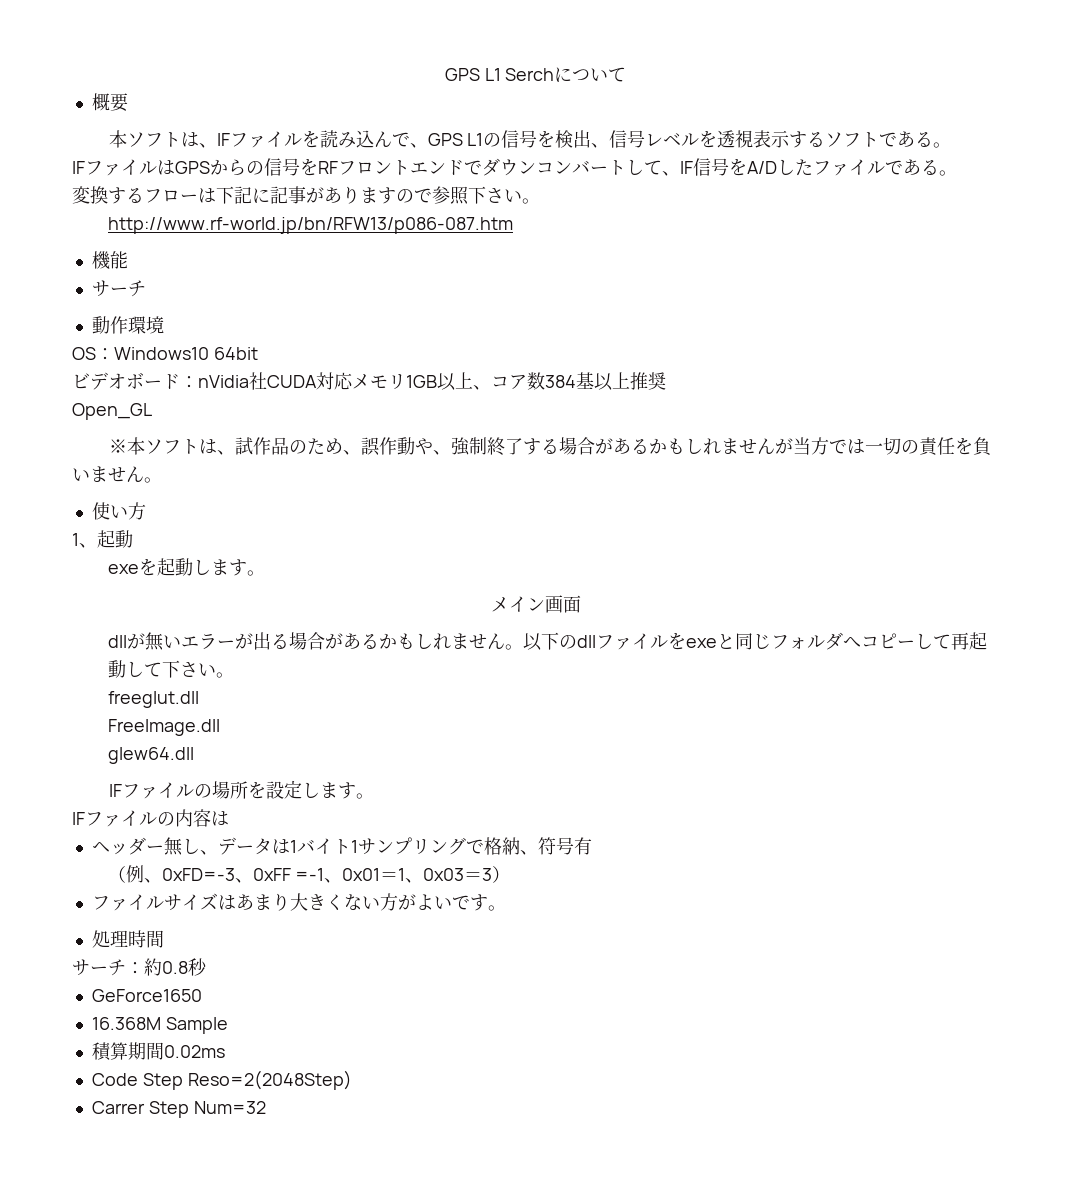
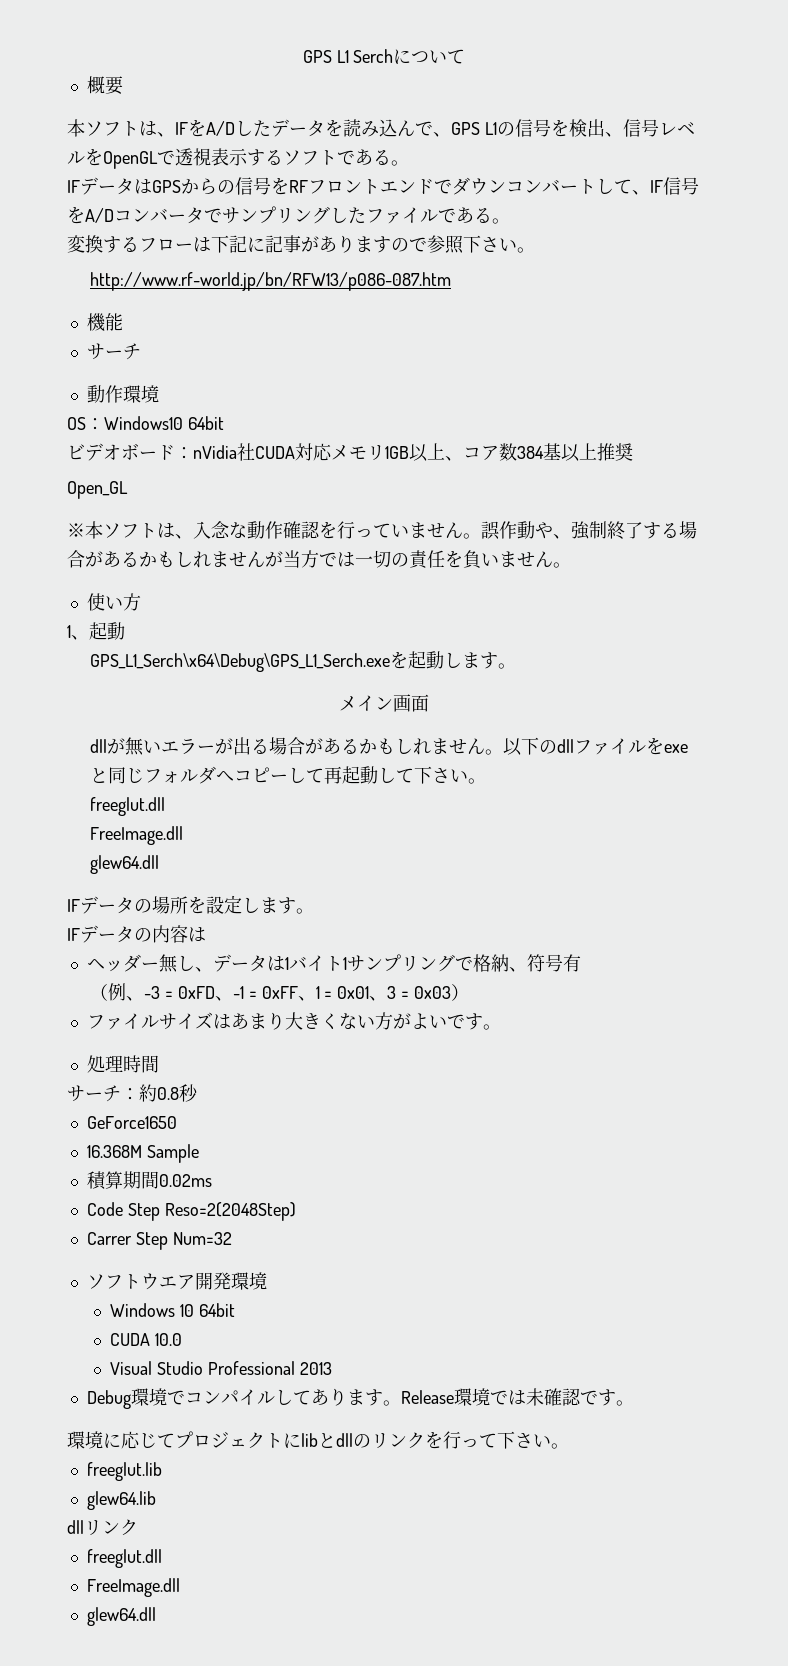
[229,131,302,148] ファイル -> [188,119,325,137] をA/Dしたデータ
(718, 139) none -> [103,150,175,169] OpenGLで
[85,159,157,176] ファイル -> [80,177,134,195] データ
(777, 167) none -> [114,206,330,224] コンバータでサンプリング
[234,437,361,455] 試作品のため、 -> [193,521,481,539] 入念な動作確認を行っていません。
[107,564,139,574] exe -> [90,653,391,672] GPS_L1_Serch\x64\Debug\GPS_L1_Serch.exe
[121,782,194,799] ファイル -> [80,896,134,914] データ
[85,810,157,827] ファイル -> [80,925,134,943] データ
[161,868,493,883] 0xFD=-3、0xFF =-1、0x01＝1、0x03＝3 -> [144,986,452,1001] -3 = 0xFD、-1 = 0xFF、1 = 0x01、3 = 0x03
(266, 1107) none -> [86,1272,267,1290] [109,1303,235,1317] [109,1333,182,1346] [109,1361,332,1375] [86,1388,634,1409] [67,1431,569,1449] [86,1462,162,1481] [86,1491,156,1510] [67,1519,138,1536] [86,1549,162,1568] [86,1578,180,1597] [86,1607,156,1626] // ソフトウエア開発環境 // Windows 10 64bit // CUDA 10.0 // Visual Studio Professional 2013 // Debug環境でコンパイルしてあります。Release環境では未確認です。 // 環境に応じてプロジェクトにlibとdllのリンクを行って下さい。 // freeglut.lib // glew64.lib // dllリンク // freeglut.dll // FreeImage.dll // glew64.dll

